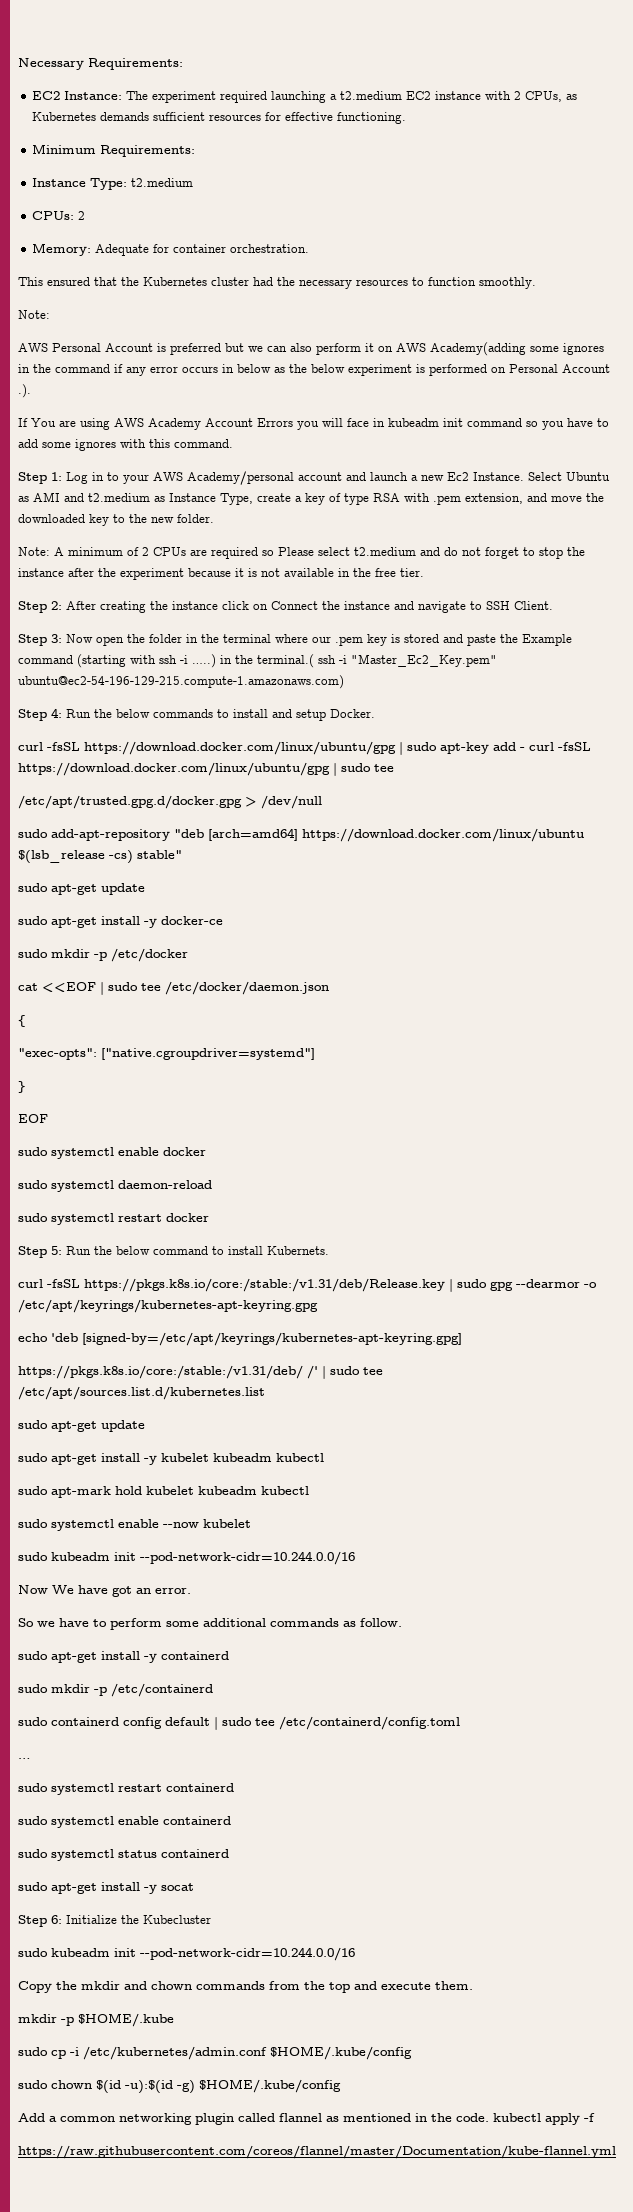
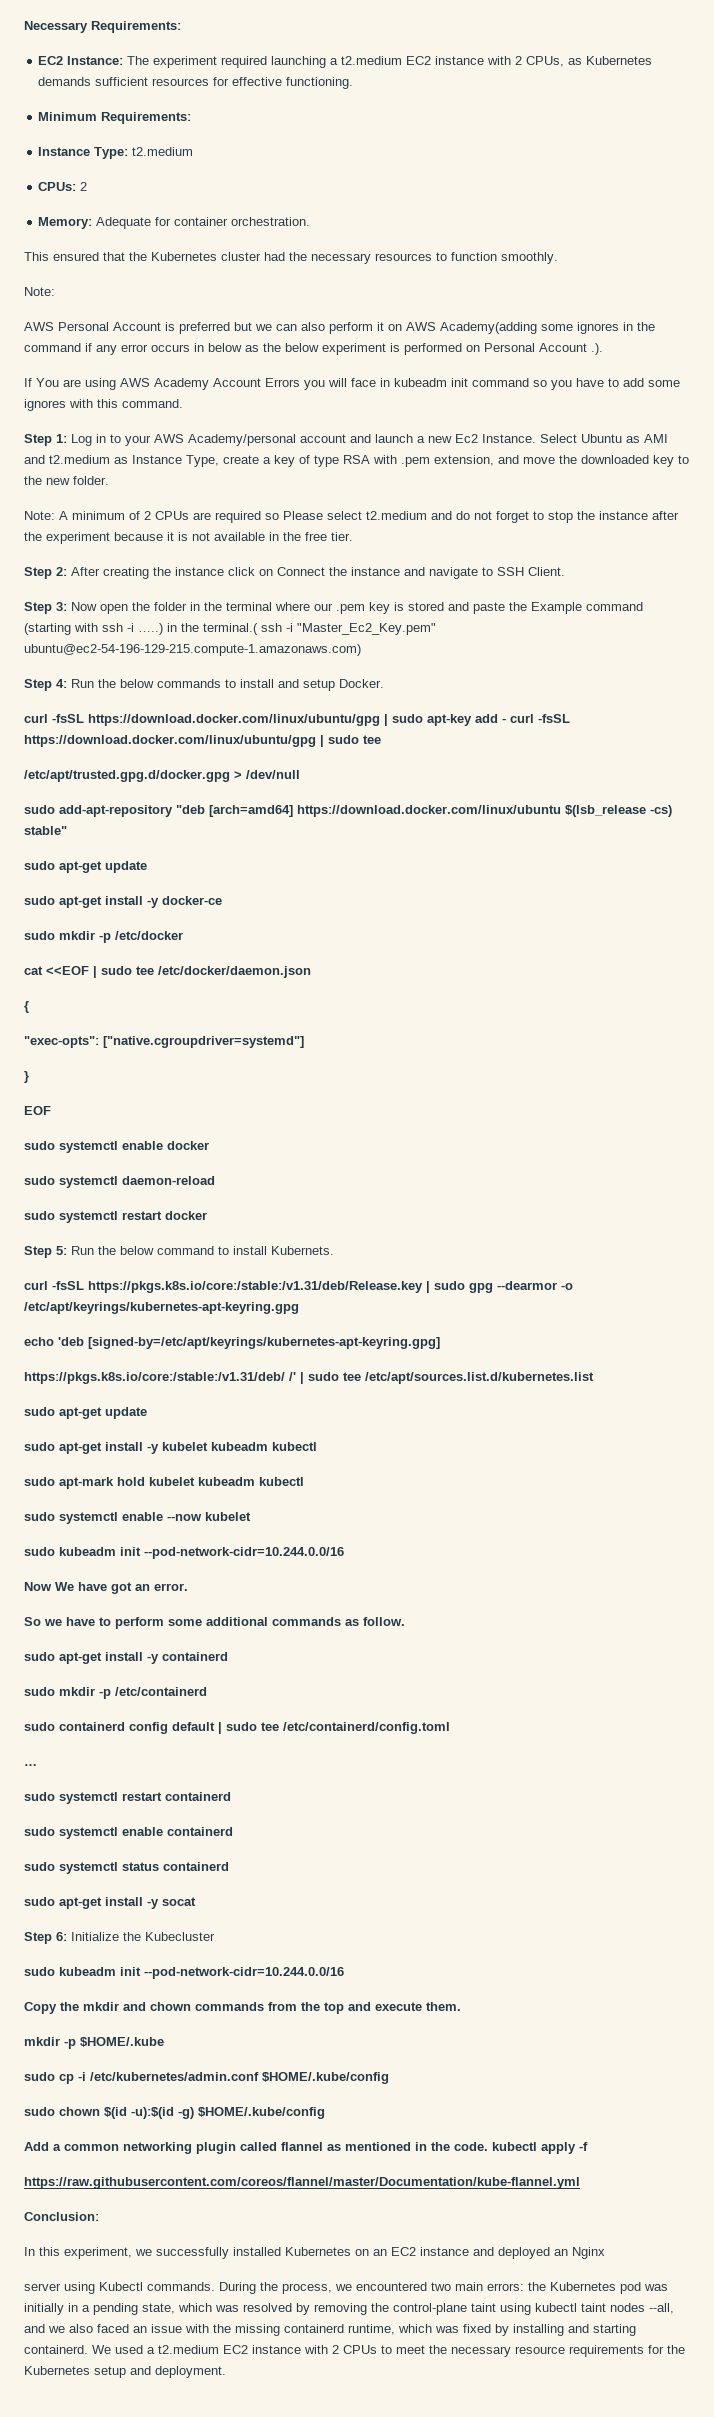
(616, 2152) none -> [24,2212,99,2221] [24,2247,605,2259] [24,2282,668,2294] [24,2303,674,2315] [24,2324,636,2336] [24,2345,685,2357] [24,2366,226,2378] // Conclusion: // In this experiment, we successfully installed Kubernetes on an EC2 instance and deployed an Nginx // server using Kubectl commands. During the process, we encountered two main errors: the Kubernetes pod was initially in a pending state, which was resolved by removing the control-plane taint using kubectl taint nodes --all, and we also faced an issue with the missing containerd runtime, which was fixed by installing and starting containerd. We used a t2.medium EC2 instance with 2 CPUs to meet the necessary resource requirements for the Kubernetes setup and deployment.

